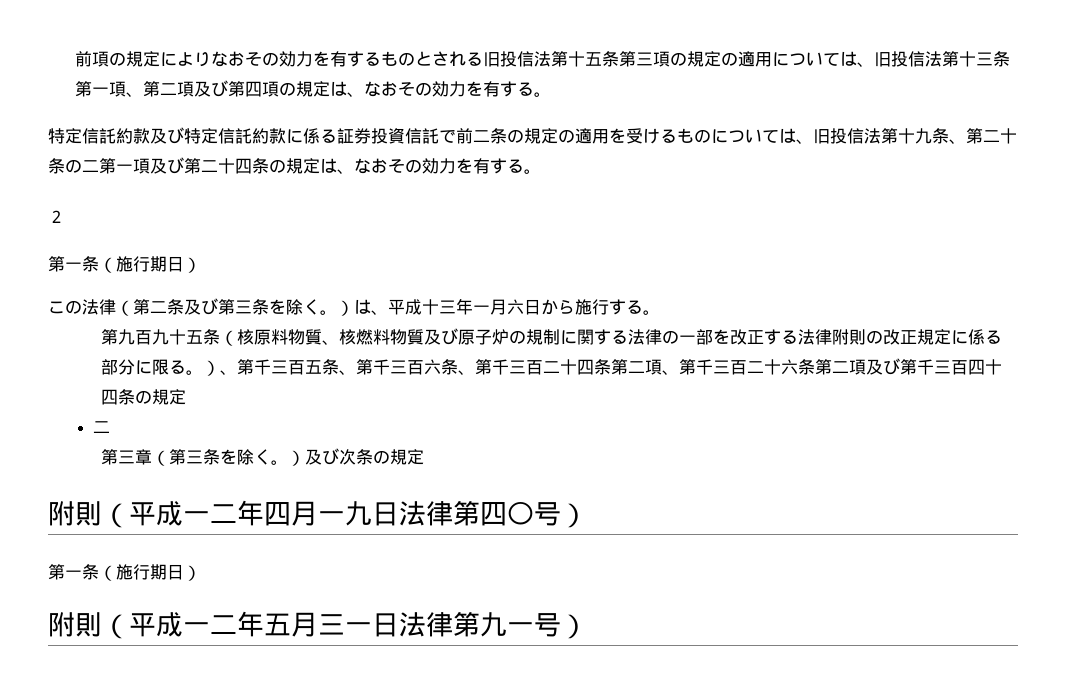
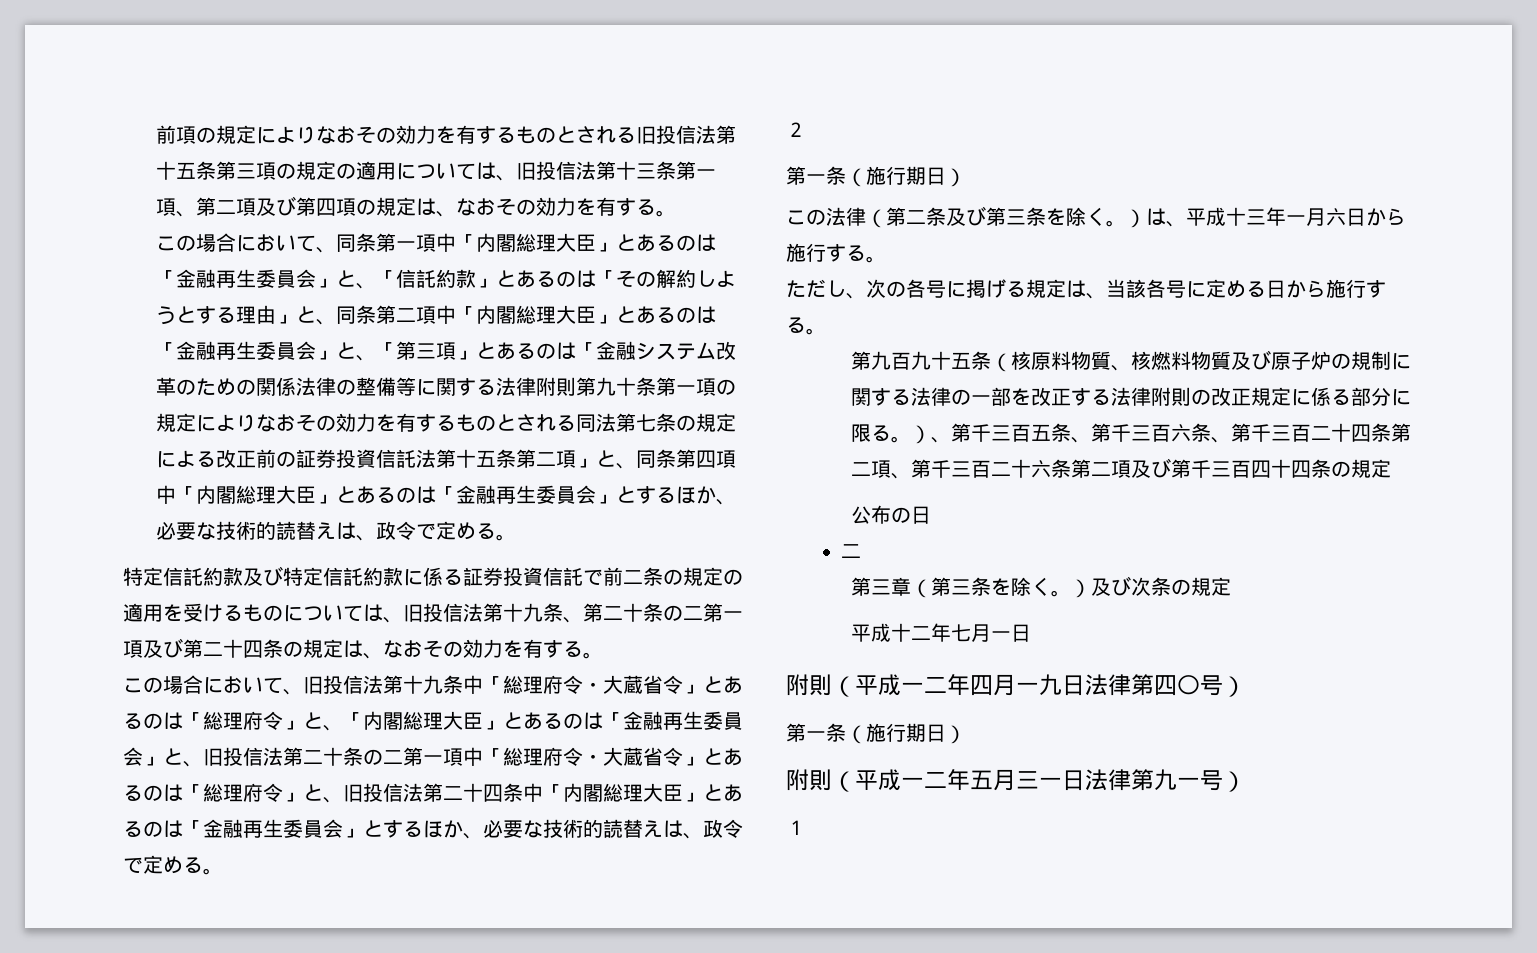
(551, 94) none -> [155,233,716,253] [155,269,736,289] [155,305,716,325] [155,341,736,361] [155,377,736,396] [155,413,736,432] [155,449,736,469] [155,485,736,505] [155,521,516,541] // この場合において、同条第一項中「内閣総理大臣」とあるのは「金融再生委員会」と、「信託約款」とあるのは「その解約しようとする理由」と、同条第二項中「内閣総理大臣」とあるのは「金融再生委員会」と、「第三項」とあるのは「金融システム改革のための関係法律の整備等に関する法律附則第九十条第一項の規定によりなおその効力を有するものとされる同法第七条の規定による改正前の証券投資信託法第十五条第二項」と、同条第四項中「内閣総理大臣」とあるのは「金融再生委員会」とするほか、必要な技術的読替えは、政令で定める。
(541, 171) none -> [123,675,743,695] [123,711,743,731] [123,747,743,767] [123,783,743,803] [123,819,743,839] [123,855,223,875] // この場合において、旧投信法第十九条中「総理府令・大蔵省令」とあるのは「総理府令」と、「内閣総理大臣」とあるのは「金融再生委員会」と、旧投信法第二十条の二第一項中「総理府令・大蔵省令」とあるのは「総理府令」と、旧投信法第二十四条中「内閣総理大臣」とあるのは「金融再生委員会」とするほか、必要な技術的読替えは、政令で定める。
(660, 312) none -> [786,279,1386,299] [786,317,826,335] // ただし、次の各号に掲げる規定は、当該各号に定める日から施行する。
(187, 397) none -> [851,505,932,524] // 公布の日
(425, 457) none -> [851,623,1032,642] // 平成十二年七月一日
(588, 626) none -> [786,820,806,835] // １

